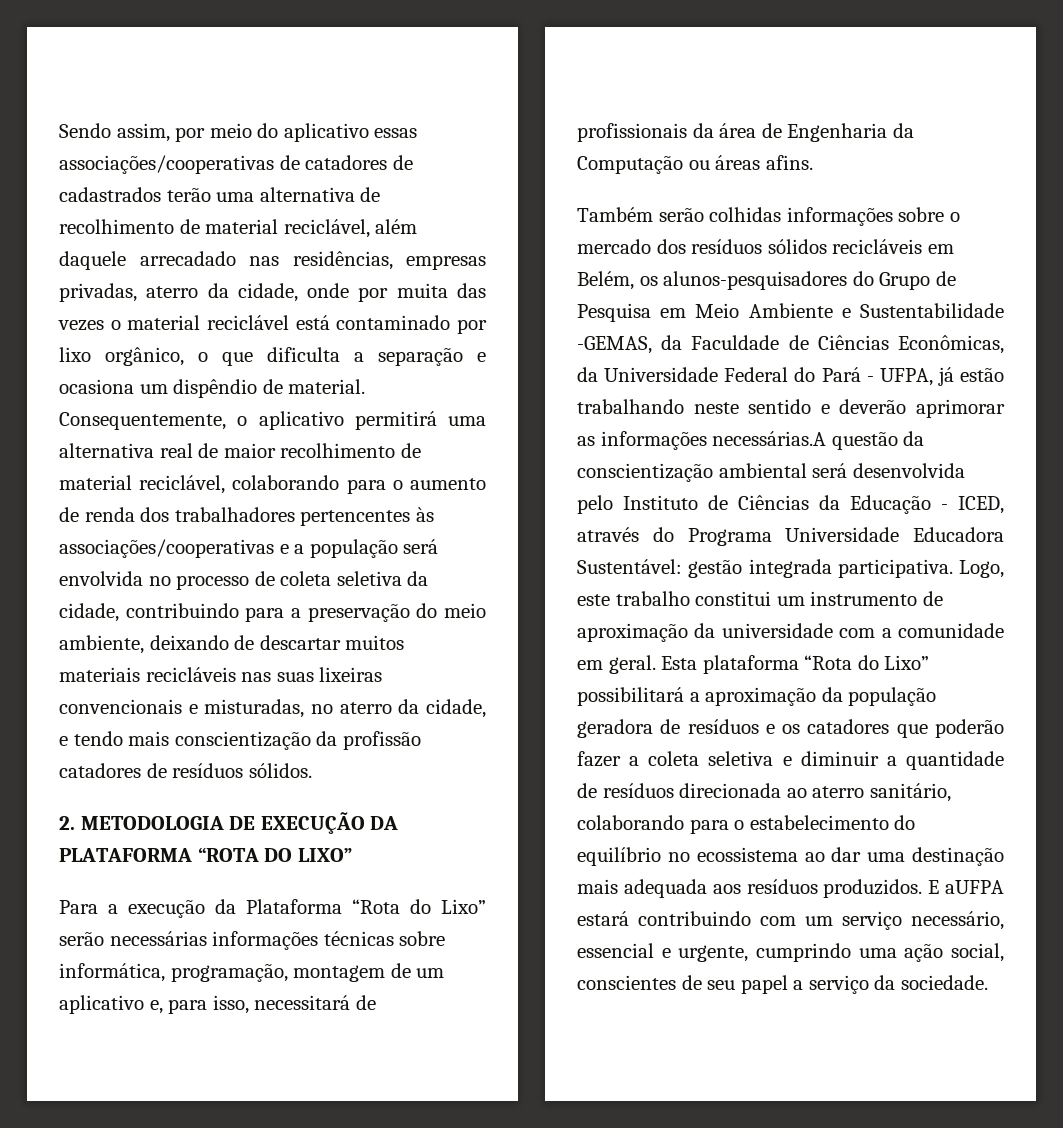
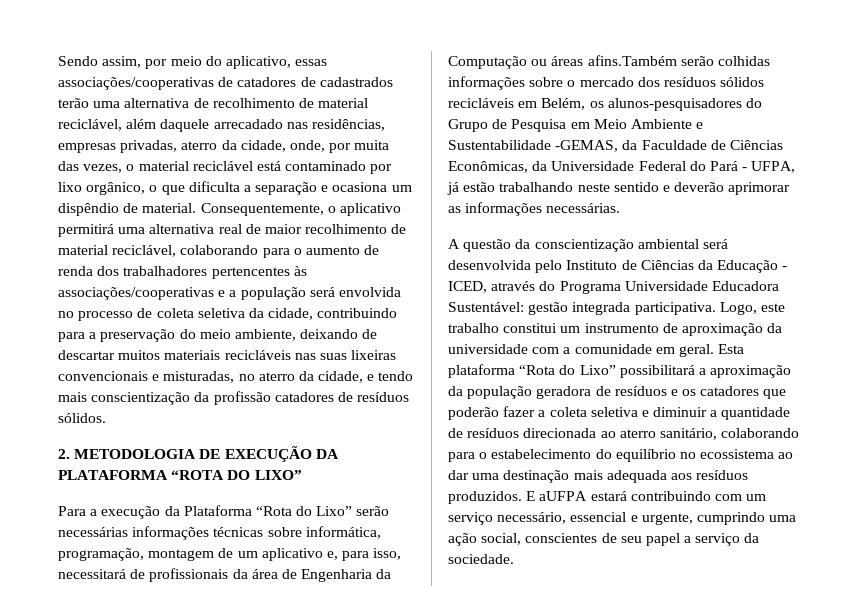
[283,123,369,142] aplicativo -> [225,56,291,69] aplicativo,
[307,283,350,298] onde -> [289,140,325,152] onde,
[58,320,104,331] vezes -> [83,164,123,173] vezes,
[765,155,813,170] [577,207,653,222] afins. // Também -> [587,55,677,66] afins.Também
[712,431,827,446] necessárias.A -> [546,203,621,213] [448,239,460,249] necessárias. // A

